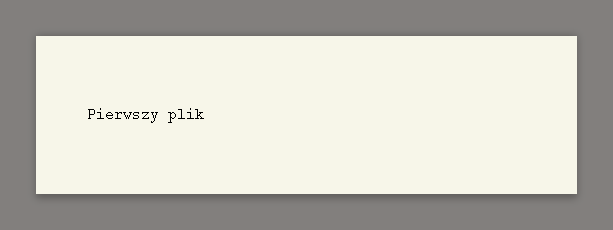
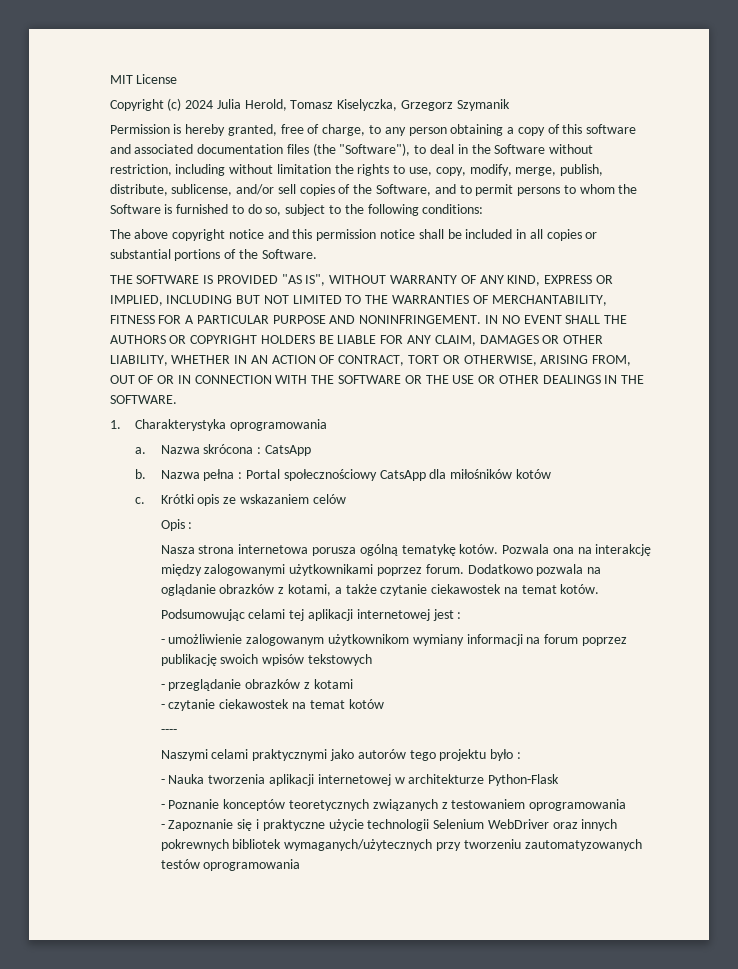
[87,107,204,123] Pierwszy plik -> [109,74,178,84] [109,98,510,111] [109,124,637,136] [109,143,594,156] [109,164,604,176] [109,184,638,196] [109,204,484,216] [109,229,598,241] [109,249,317,261] [109,274,613,286] [109,295,607,306] [109,315,628,324] [109,335,604,346] [109,355,632,366] [109,375,645,384] [109,395,177,404] [109,419,327,431] [135,444,311,456] [135,469,551,481] [135,494,346,506] [160,519,193,531] [160,544,652,556] [160,564,602,576] [160,584,600,596] [160,609,462,621] [160,634,627,646] [160,654,372,666] [160,679,353,691] [160,699,384,711] [160,729,177,734] [160,749,521,761] [160,774,560,786] [160,799,627,811] [160,819,618,831] [160,839,642,851] [160,859,301,871] MIT License // Copyright (c) 2024 Julia Herold, Tomasz Kiselyczka, Grzegorz Szymanik // Permission is hereby granted, free of charge, to any person obtaining a copy of this software and associated documentation files (the "Software"), to deal in the Software without restriction, including without limitation the rights to use, copy, modify, merge, publish, distribute, sublicense, and/or sell copies of the Software, and to permit persons to whom the Software is furnished to do so, subject to the following conditions: // The above copyright notice and this permission notice shall be included in all copies or substantial portions of the Software. // THE SOFTWARE IS PROVIDED "AS IS", WITHOUT WARRANTY OF ANY KIND, EXPRESS OR IMPLIED, INCLUDING BUT NOT LIMITED TO THE WARRANTIES OF MERCHANTABILITY, FITNESS FOR A PARTICULAR PURPOSE AND NONINFRINGEMENT. IN NO EVENT SHALL THE AUTHORS OR COPYRIGHT HOLDERS BE LIABLE FOR ANY CLAIM, DAMAGES OR OTHER LIABILITY, WHETHER IN AN ACTION OF CONTRACT, TORT OR OTHERWISE, ARISING FROM, OUT OF OR IN CONNECTION WITH THE SOFTWARE OR THE USE OR OTHER DEALINGS IN THE SOFTWARE. // 1. Charakterystyka oprogramowania // a. Nazwa skrócona : CatsApp // b. Nazwa pełna : Portal społecznościowy CatsApp dla miłośników kotów // c. Krótki opis ze wskazaniem celów // Opis : // Nasza strona internetowa porusza ogólną tematykę kotów. Pozwala ona na interakcję między zalogowanymi użytkownikami poprzez forum. Dodatkowo pozwala na oglądanie obrazków z kotami, a także czytanie ciekawostek na temat kotów. // Podsumowując celami tej aplikacji internetowej jest : // - umożliwienie zalogowanym użytkownikom wymiany informacji na forum poprzez publikację swoich wpisów tekstowych // - przeglądanie obrazków z kotami // - czytanie ciekawostek na temat kotów // ---- // Naszymi celami praktycznymi jako autorów tego projektu było : // - Nauka tworzenia aplikacji internetowej w architekturze Python-Flask // - Poznanie konceptów teoretycznych związanych z testowaniem oprogramowania // - Zapoznanie się i praktyczne użycie technologii Selenium WebDriver oraz innych pokrewnych bibliotek wymaganych/użytecznych przy tworzeniu zautomatyzowanych testów oprogramowania

